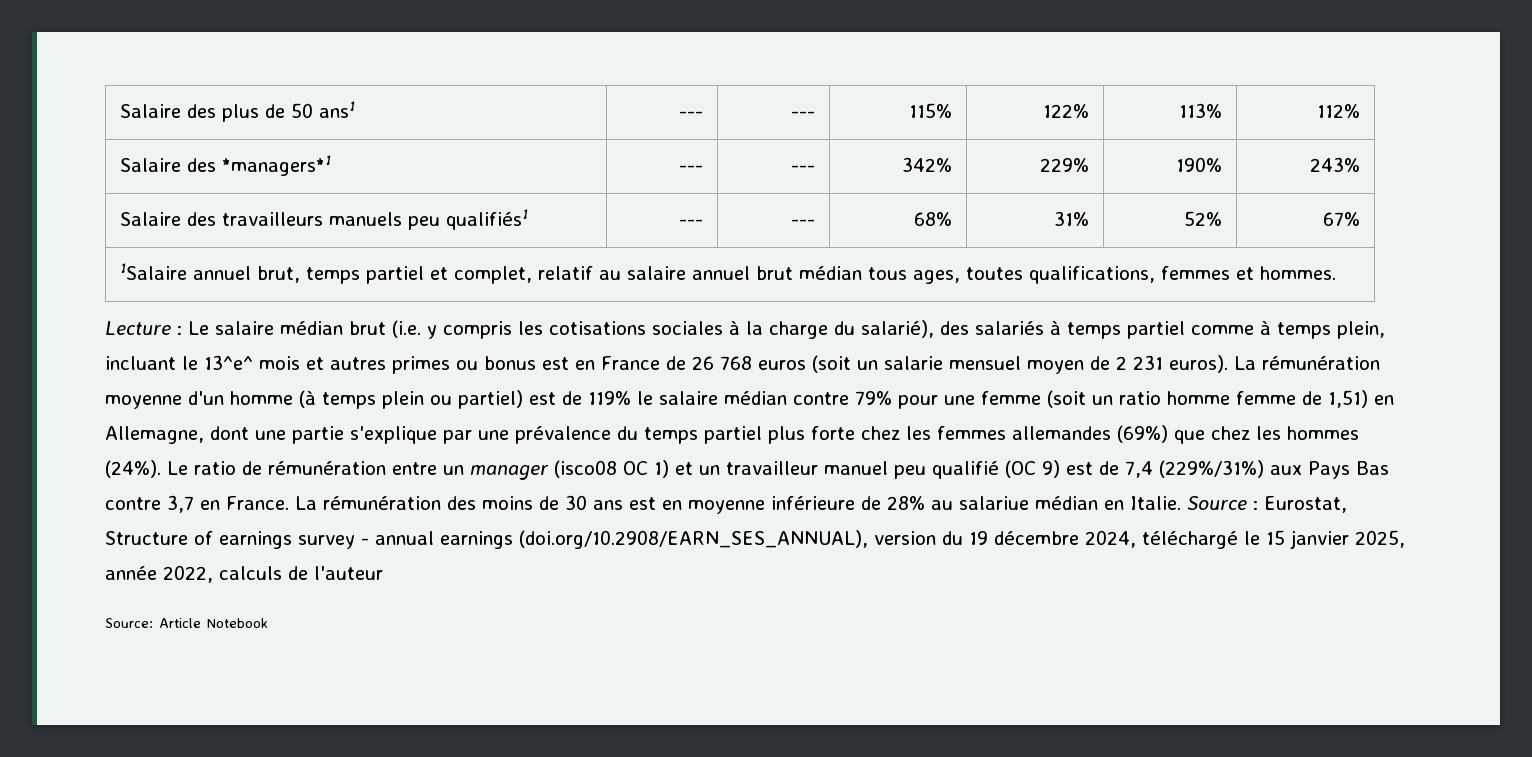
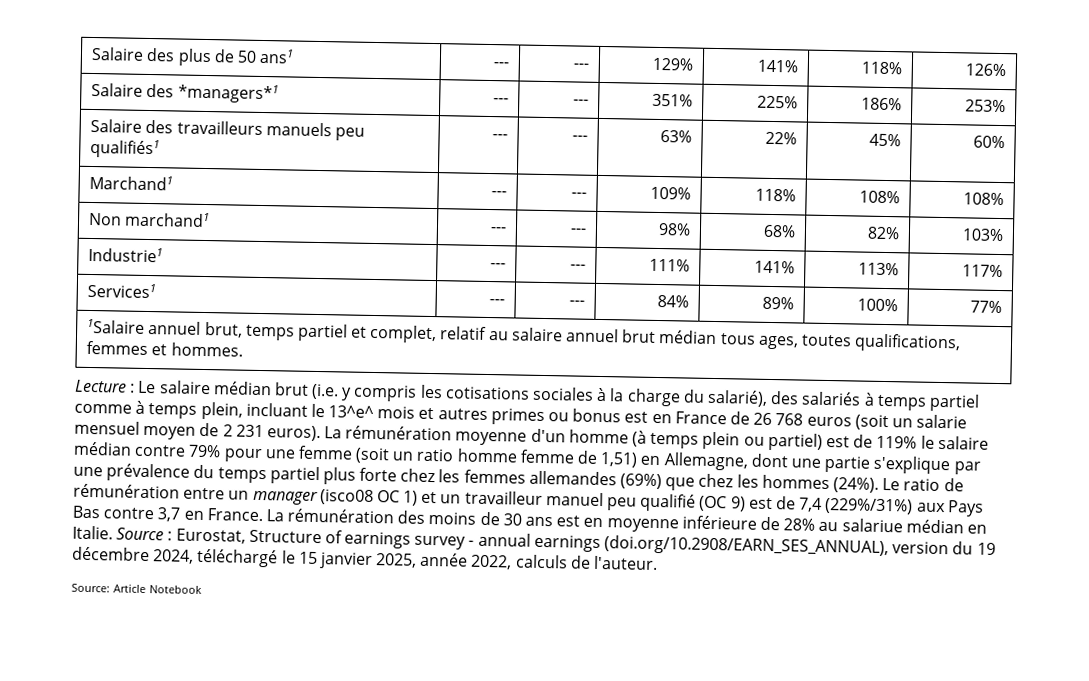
[908,103,952,118] [1042,104,1089,118] [1178,103,1222,118] [1316,104,1360,118] 115% | 122% | 113% | 112% -> [651,57,693,71] [756,59,798,73] [860,61,902,75] [964,63,1006,77] 129% | 141% | 118% | 126%
[901,157,952,172] [1039,158,1089,172] [1175,157,1222,172] [1309,157,1360,172] 342% | 229% | 190% | 243% -> [651,93,693,107] [756,95,798,109] [860,97,902,111] [964,99,1006,113] 351% | 225% | 186% | 253%
[913,212,952,226] [1053,211,1089,226] [1183,211,1222,226] [1322,212,1360,226] 68% | 31% | 52% | 67% -> [659,129,692,143] [764,131,797,145] [868,133,901,147] [972,135,1005,149] [89,174,174,191] [490,191,507,197] [570,192,587,198] [649,186,691,200] [754,188,796,202] [858,190,900,204] [962,192,1004,206] [88,211,211,228] [489,227,506,233] [569,228,586,234] [657,222,691,236] [762,224,796,238] [866,226,900,240] [961,228,1004,242] [88,246,164,263] [489,263,506,269] [569,264,586,270] [648,258,690,272] [753,260,795,274] [857,262,899,276] [961,264,1003,278] [87,282,157,299] [488,299,505,305] [568,300,585,306] [656,294,689,308] [761,296,794,310] [856,298,898,312] [969,300,1002,314] 63% | 22% | 45% | 60% // Marchand1 | --- | --- | 109% | 118% | 108% | 108% // Non marchand1 | --- | --- | 98% | 68% | 82% | 103% // Industrie1 | --- | --- | 111% | 141% | 113% | 117% // Services1 | --- | --- | 84% | 89% | 100% | 77%
[314,566,383,580] l'auteur -> [593,555,659,571] l'auteur.

